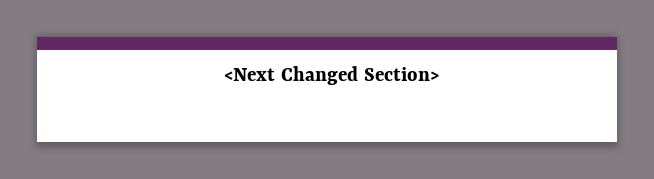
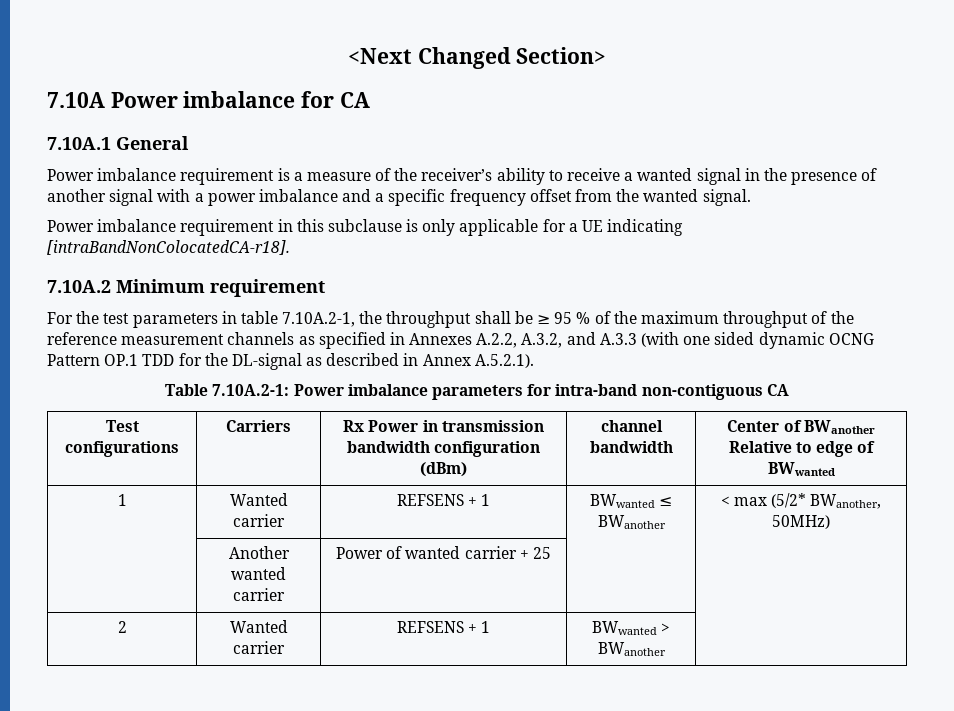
(439, 74) none -> [47,91,370,108] [47,136,189,150] [47,168,878,185] [47,189,751,206] [47,219,684,236] [47,240,290,255] [47,279,325,297] [47,311,854,328] [47,332,874,349] [47,353,534,370] [165,384,789,400] [105,420,139,432] [65,441,179,457] [226,420,291,432] [343,420,544,432] [346,441,541,457] [419,462,467,477] [600,420,663,432] [589,441,673,453] [727,420,875,434] [728,441,876,457] [767,462,835,476] [117,494,127,506] [229,493,288,506] [233,514,285,527] [396,494,491,506] [589,494,673,508] [597,515,666,529] [720,493,882,509] [772,515,830,529] [228,546,290,559] [231,567,286,580] [233,588,285,601] [336,546,551,559] [117,621,127,633] [229,620,288,633] [233,641,285,654] [396,621,491,633] [591,621,671,635] [597,642,666,656] // 7.10A Power imbalance for CA // 7.10A.1 General // Power imbalance requirement is a measure of the receiver’s ability to receive a wanted signal in the presence of another signal with a power imbalance and a specific frequency offset from the wanted signal. // Power imbalance requirement in this subclause is only applicable for a UE indicating [intraBandNonColocatedCA-r18]. // 7.10A.2 Minimum requirement // For the test parameters in table 7.10A.2-1, the throughput shall be ≥ 95 % of the maximum throughput of the reference measurement channels as specified in Annexes A.2.2, A.3.2, and A.3.3 (with one sided dynamic OCNG Pattern OP.1 TDD for the DL-signal as described in Annex A.5.2.1). // Table 7.10A.2-1: Power imbalance parameters for intra-band non-contiguous CA // Test configurations | Carriers | Rx Power in transmission bandwidth configuration (dBm) | channel bandwidth | Center of BWanother Relative to edge of BWwanted // 1 | Wanted carrier | REFSENS + 1 | BWwanted ≤ BWanother | < max (5/2* BWanother, 50MHz) // | Another wanted carrier | Power of wanted carrier + 25 | | // 2 | Wanted carrier | REFSENS + 1 | BWwanted > BWanother |

